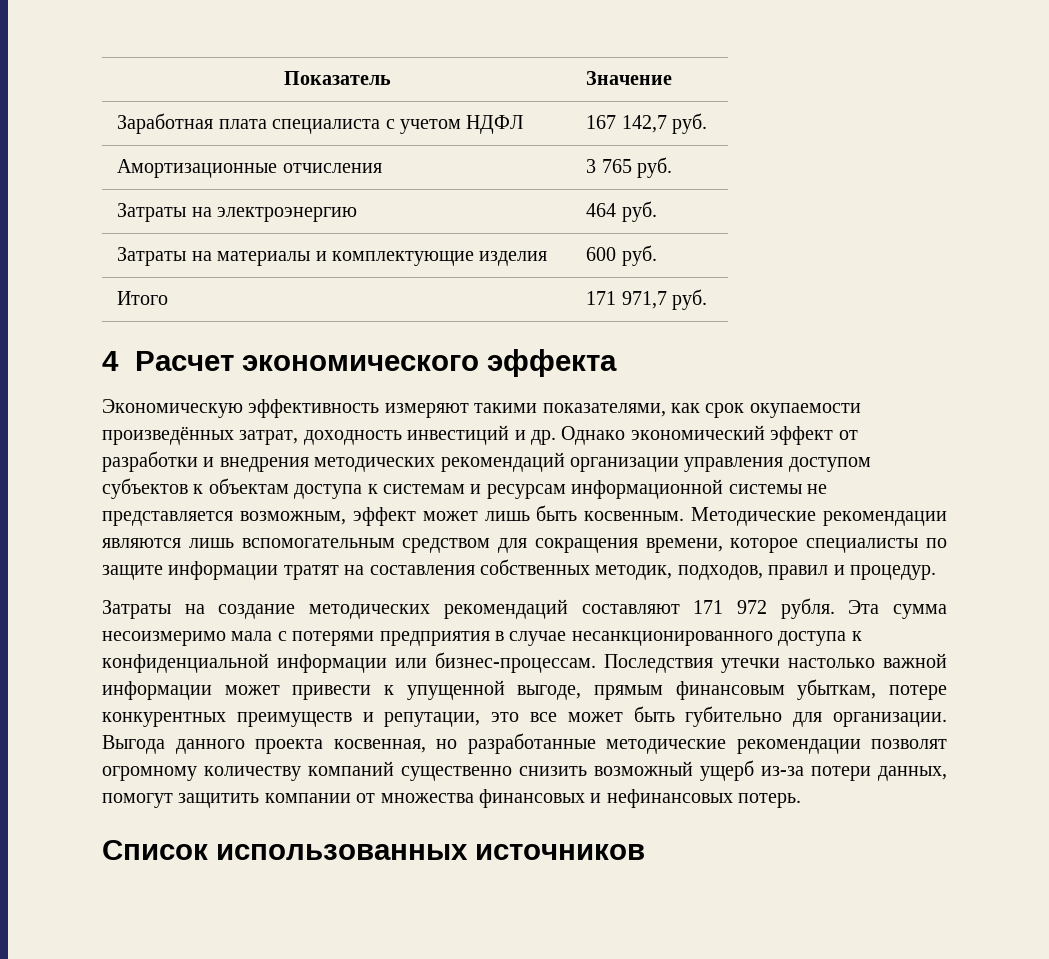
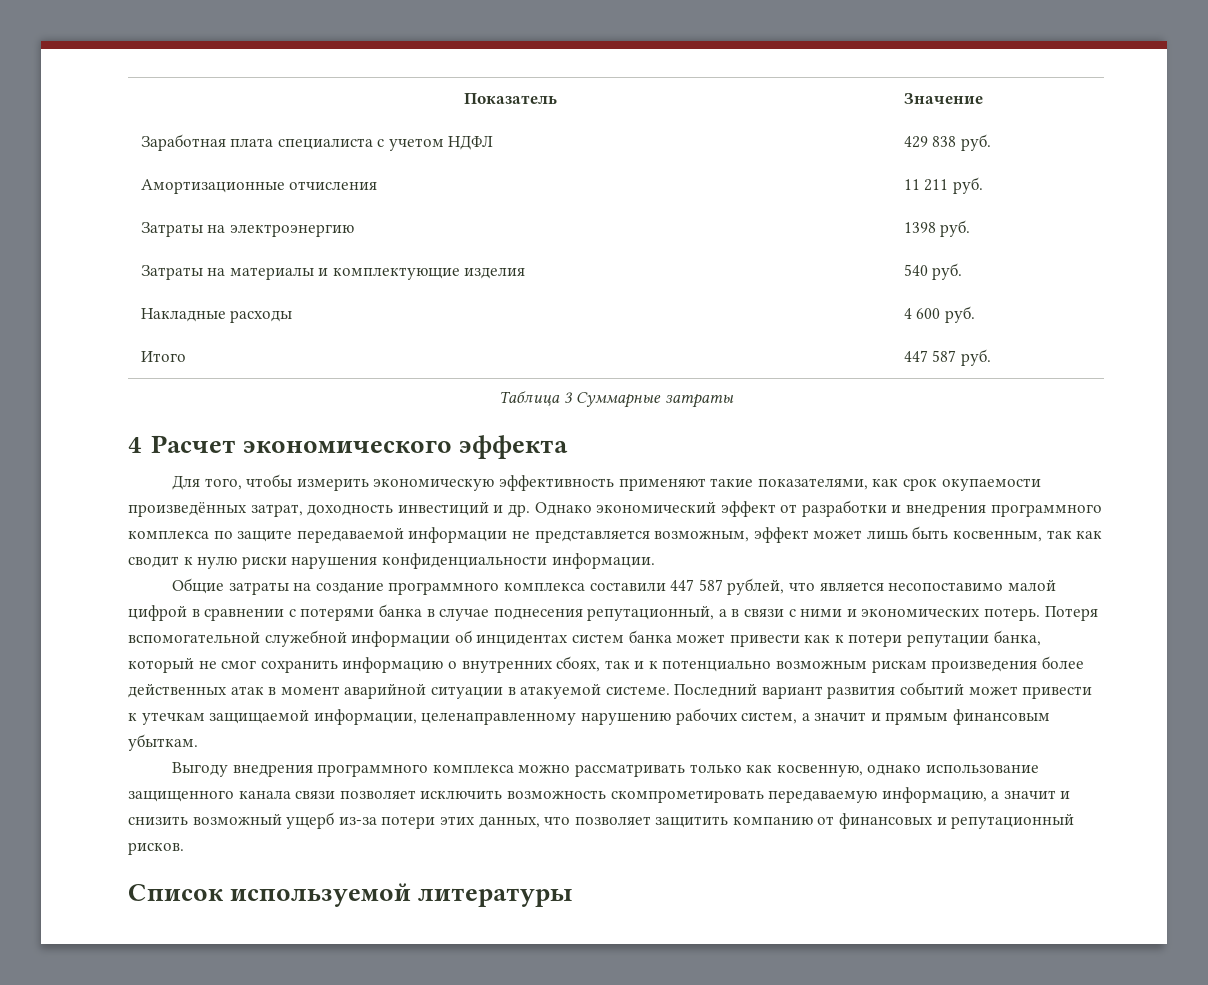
[586,115,667,133] 167 142,7 -> [903,136,957,148] 429 838
[586,159,632,173] 3 765 -> [903,179,949,191] 11 211
[586,203,617,217] 464 -> [903,222,936,233] 1398
(548, 258) none -> [903,263,963,280] [140,308,293,323] [903,308,912,319] 540 руб. // Накладные расходы | 4
[586,289,708,310] 171 971,7 руб. -> [903,349,991,366] [499,391,734,408] 447 587 руб. // Таблица 3 Суммарные затраты
[102,399,538,418] Экономическую эффективность измеряют такими -> [172,474,754,491] Для того, чтобы измерить экономическую эффективность применяют такие
[314,452,871,472] [102,478,802,499] методических рекомендаций организации управления доступом субъектов к объектам доступа к системам и ресурсам информационной системы -> [990,504,1102,517] [128,527,508,543] программного комплекса по защите передаваемой информации
[584,507,947,526] [102,538,948,553] [102,559,936,580] [102,598,948,619] [102,631,273,646] косвенным. Методические рекомендации являются лишь вспомогательным средством для сокращения времени, которое специалисты по защите информации тратят на составления собственных методик, подходов, правил и процедур. // Затраты на создание методических рекомендаций составляют 171 972 рубля. Эта сумма несоизмеримо мала -> [953,530,1103,542] [128,553,655,569] [172,578,1056,595] [128,605,285,621] косвенным, так как сводит к нулю риски нарушения конфиденциальности информации. // Общие затраты на создание программного комплекса составили 447 587 рублей, что является несопоставимо малой цифрой в сравнении
[379,631,490,646] предприятия -> [378,604,422,617] банка
[571,631,862,646] [102,652,947,673] [102,679,947,700] [102,706,947,727] [102,733,947,754] [102,761,512,781] несанкционированного доступа к конфиденциальной информации или бизнес-процессам. Последствия утечки настолько важной информации может привести к упущенной выгоде, прямым финансовым убыткам, потере конкурентных преимуществ и репутации, это все может быть губительно для организации. Выгода данного проекта косвенная, но разработанные методические рекомендации позволят огромному количеству компаний существенно -> [493,605,1098,621] [128,630,1041,647] [128,656,1084,673] [128,682,1093,699] [128,708,1051,725] [128,734,198,751] [172,762,1039,777] [128,787,1071,803] поднесения репутационный, а в связи с ними и экономических потерь. Потеря вспомогательной служебной информации об инцидентах систем банка может привести как к потери репутации банка, который не смог сохранить информацию о внутренних сбоях, так и к потенциально возможным рискам произведения более действенных атак в момент аварийной ситуации в атакуемой системе. Последний вариант развития событий может привести к утечкам защищаемой информации, целенаправленному нарушению рабочих систем, а значит и прямым финансовым убыткам. // Выгоду внедрения программного комплекса можно рассматривать только как косвенную, однако использование защищенного канала связи позволяет исключить возможность скомпрометировать передаваемую информацию, а значит и
[878,766,947,781] [102,789,802,808] данных, помогут защитить компании от множества финансовых и нефинансовых потерь. -> [439,813,1075,829] [128,842,184,855] этих данных, что позволяет защитить компанию от финансовых и репутационный рисков.
[216,844,645,860] использованных источников -> [230,883,573,907] используемой литературы

